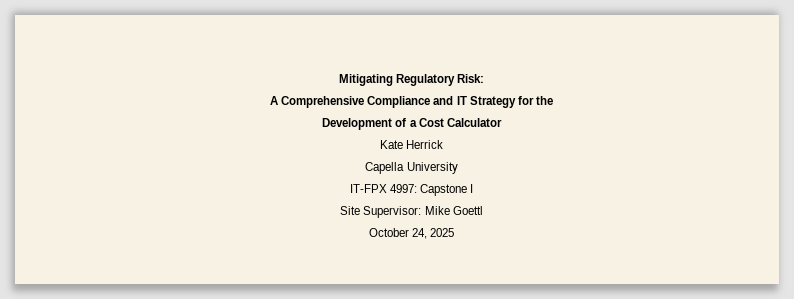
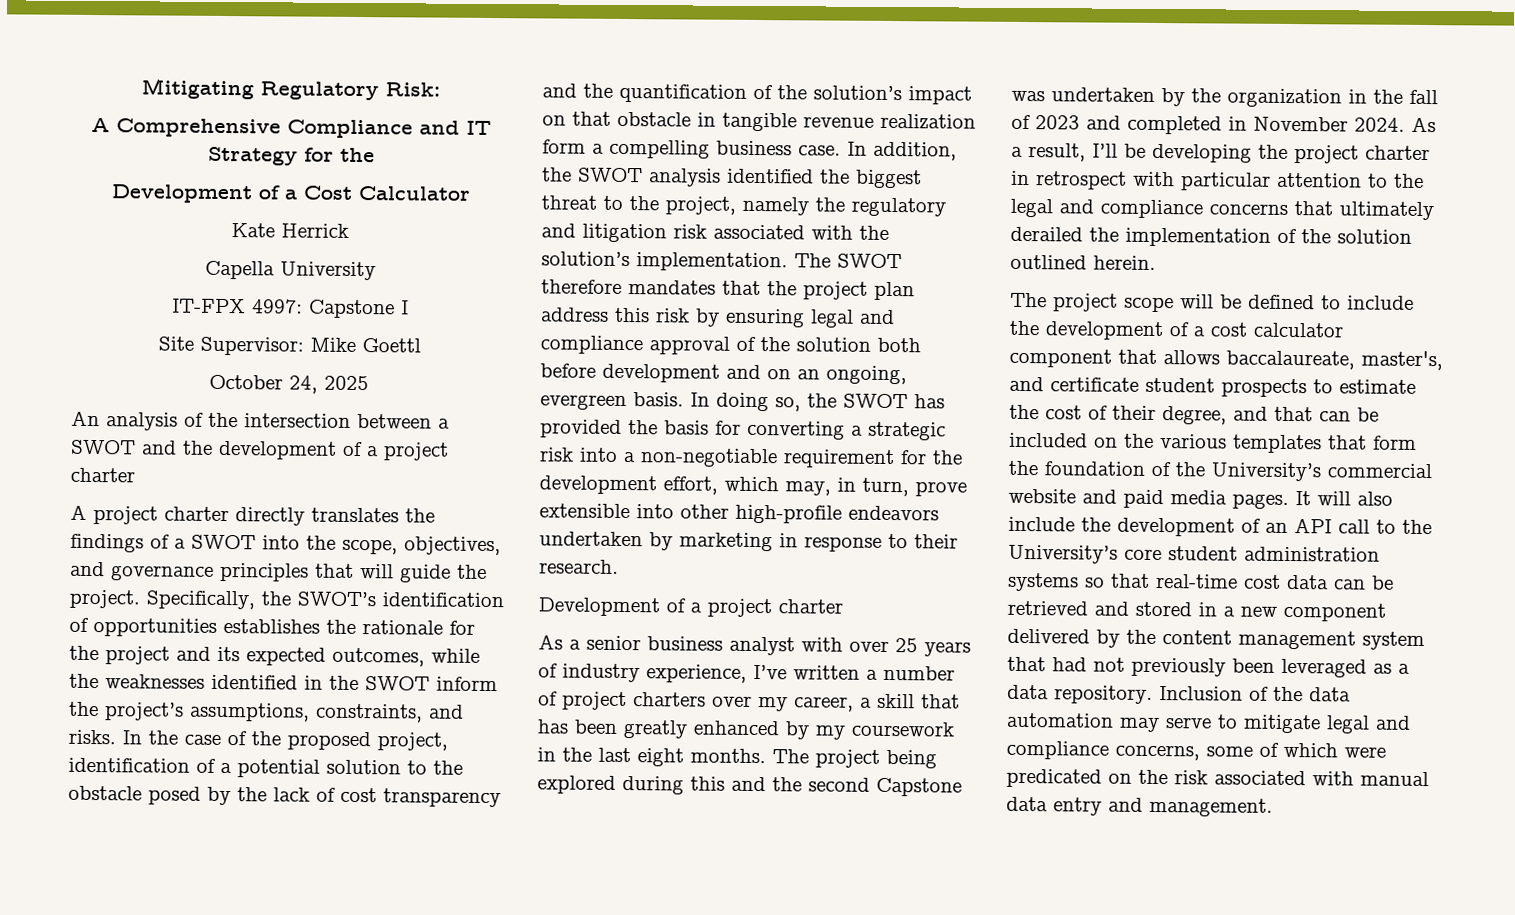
(455, 232) none -> [71,410,450,431] [71,439,449,461] [70,467,135,483] [70,504,435,526] [70,533,501,556] [70,561,487,583] [69,589,504,610] [69,617,475,637] [69,645,480,667] [69,673,498,692] [69,701,464,723] [68,729,448,751] [68,757,463,778] [68,785,501,808] [542,83,972,105] [542,111,976,132] [542,139,957,161] [542,167,922,189] [541,195,946,217] [541,223,889,243] [541,251,902,272] [541,279,915,301] [541,307,895,328] [540,335,921,355] [540,363,907,385] [540,392,945,412] [540,419,946,441] [539,447,963,469] [539,475,967,497] [539,503,939,524] [539,531,958,552] [539,559,619,574] [538,597,843,618] [538,634,971,657] [538,663,955,683] [538,691,960,712] [537,719,955,740] [537,747,937,769] [537,775,962,797] [1011,87,1438,108] [1011,114,1436,135] [1011,143,1430,164] [1011,170,1424,191] [1010,198,1434,221] [1010,226,1412,247] [1010,254,1156,270] [1010,292,1414,313] [1009,320,1344,341] [1009,348,1443,371] [1009,376,1416,398] [1009,404,1379,425] [1009,432,1417,454] [1008,460,1432,482] [1008,488,1393,509] [1008,516,1432,537] [1008,544,1380,564] [1008,572,1394,592] [1007,600,1386,622] [1007,628,1425,651] [1007,656,1410,678] [1007,684,1351,704] [1006,712,1411,734] [1006,740,1386,761] [1006,768,1429,788] [1006,796,1273,817] // An analysis of the intersection between a SWOT and the development of a project charter // A project charter directly translates the findings of a SWOT into the scope, objectives, and governance principles that will guide the project. Specifically, the SWOT’s identification of opportunities establishes the rationale for the project and its expected outcomes, while the weaknesses identified in the SWOT inform the project’s assumptions, constraints, and risks. In the case of the proposed project, identification of a potential solution to the obstacle posed by the lack of cost transparency and the quantification of the solution’s impact on that obstacle in tangible revenue realization form a compelling business case. In addition, the SWOT analysis identified the biggest threat to the project, namely the regulatory and litigation risk associated with the solution’s implementation. The SWOT therefore mandates that the project plan address this risk by ensuring legal and compliance approval of the solution both before development and on an ongoing, evergreen basis. In doing so, the SWOT has provided the basis for converting a strategic risk into a non-negotiable requirement for the development effort, which may, in turn, prove extensible into other high-profile endeavors undertaken by marketing in response to their research. // Development of a project charter // As a senior business analyst with over 25 years of industry experience, I’ve written a number of project charters over my career, a skill that has been greatly enhanced by my coursework in the last eight months. The project being explored during this and the second Capstone was undertaken by the organization in the fall of 2023 and completed in November 2024. As a result, I’ll be developing the project charter in retrospect with particular attention to the legal and compliance concerns that ultimately derailed the implementation of the solution outlined herein. // The project scope will be defined to include the development of a cost calculator component that allows baccalaureate, master's, and certificate student prospects to estimate the cost of their degree, and that can be included on the various templates that form the foundation of the University’s commercial website and paid media pages. It will also include the development of an API call to the University’s core student administration systems so that real-time cost data can be retrieved and stored in a new component delivered by the content management system that had not previously been leveraged as a data repository. Inclusion of the data automation may serve to mitigate legal and compliance concerns, some of which were predicated on the risk associated with manual data entry and management.

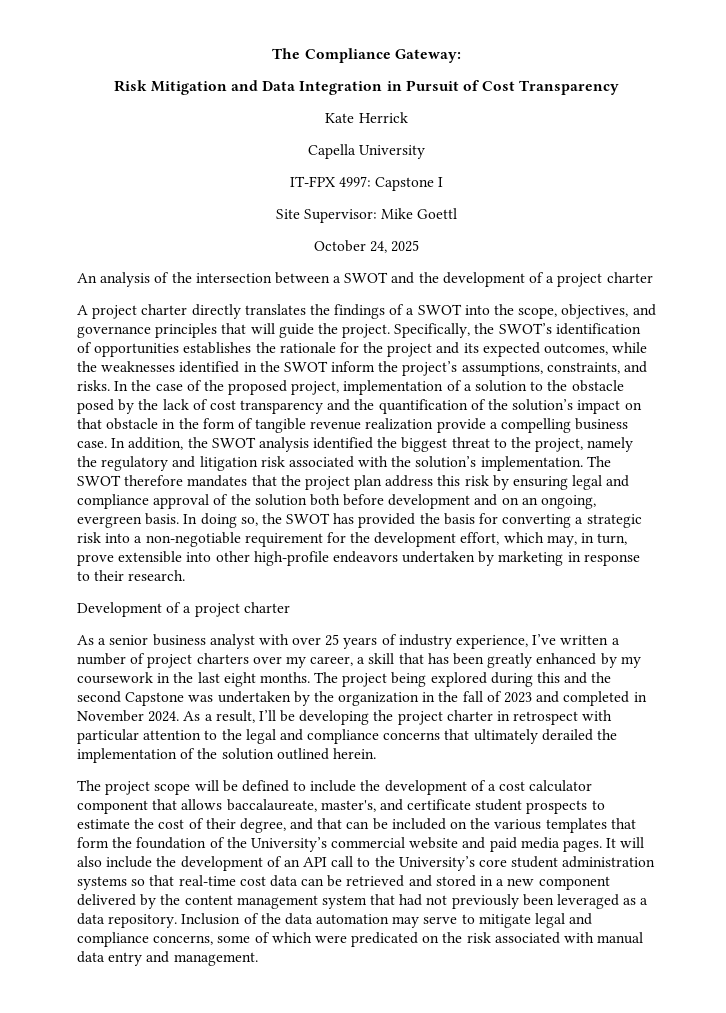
[141,78,441,101] [90,117,492,139] [207,146,375,166] [110,184,471,204] Mitigating Regulatory Risk: // A Comprehensive Compliance and IT Strategy for the // Development of a Cost Calculator -> [272,48,461,63] [113,80,620,95] The Compliance Gateway: // Risk Mitigation and Data Integration in Pursuit of Cost Transparency
[68,757,320,778] identification of a potential -> [343,380,472,395] implementation of a
(716, 119) none -> [178,418,253,429] the form of
[542,139,586,154] form -> [436,418,486,433] provide

